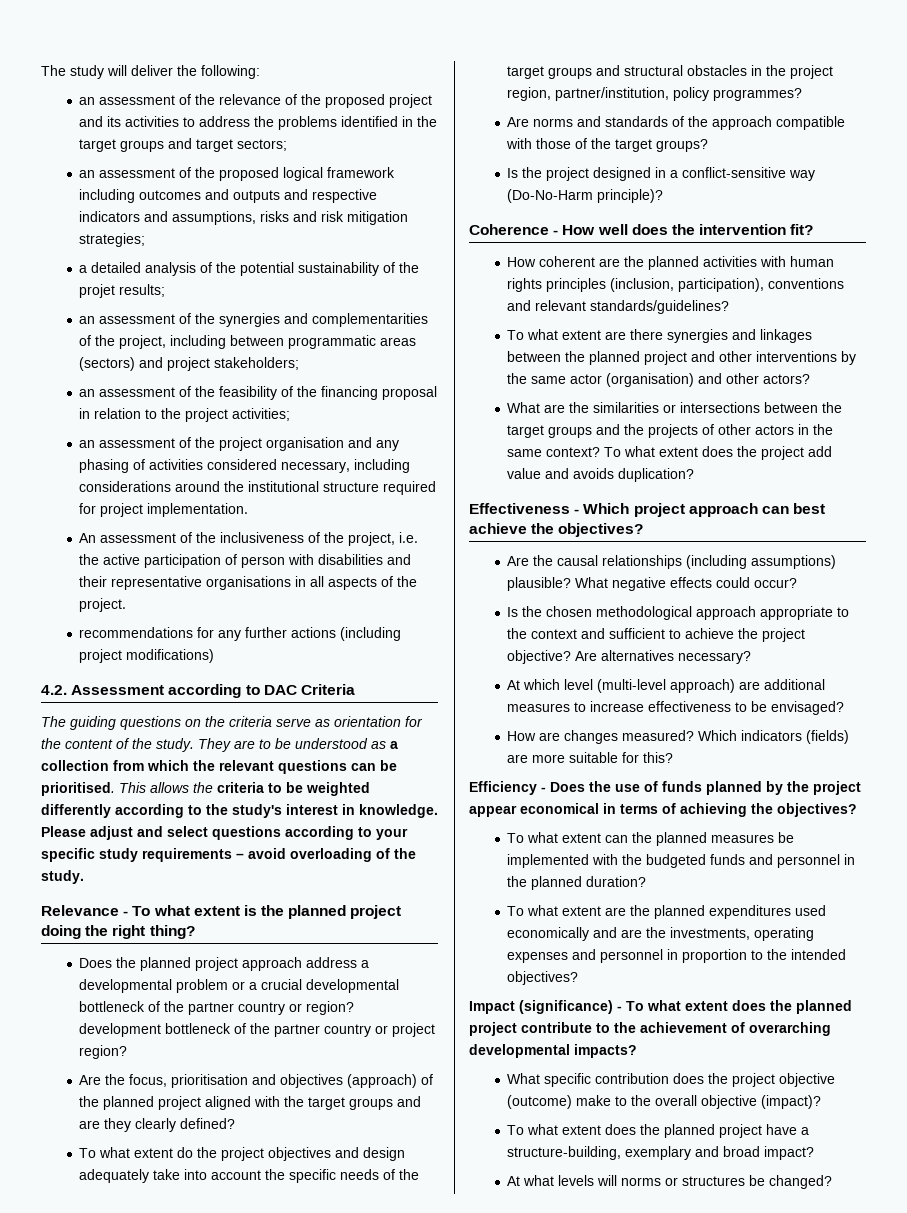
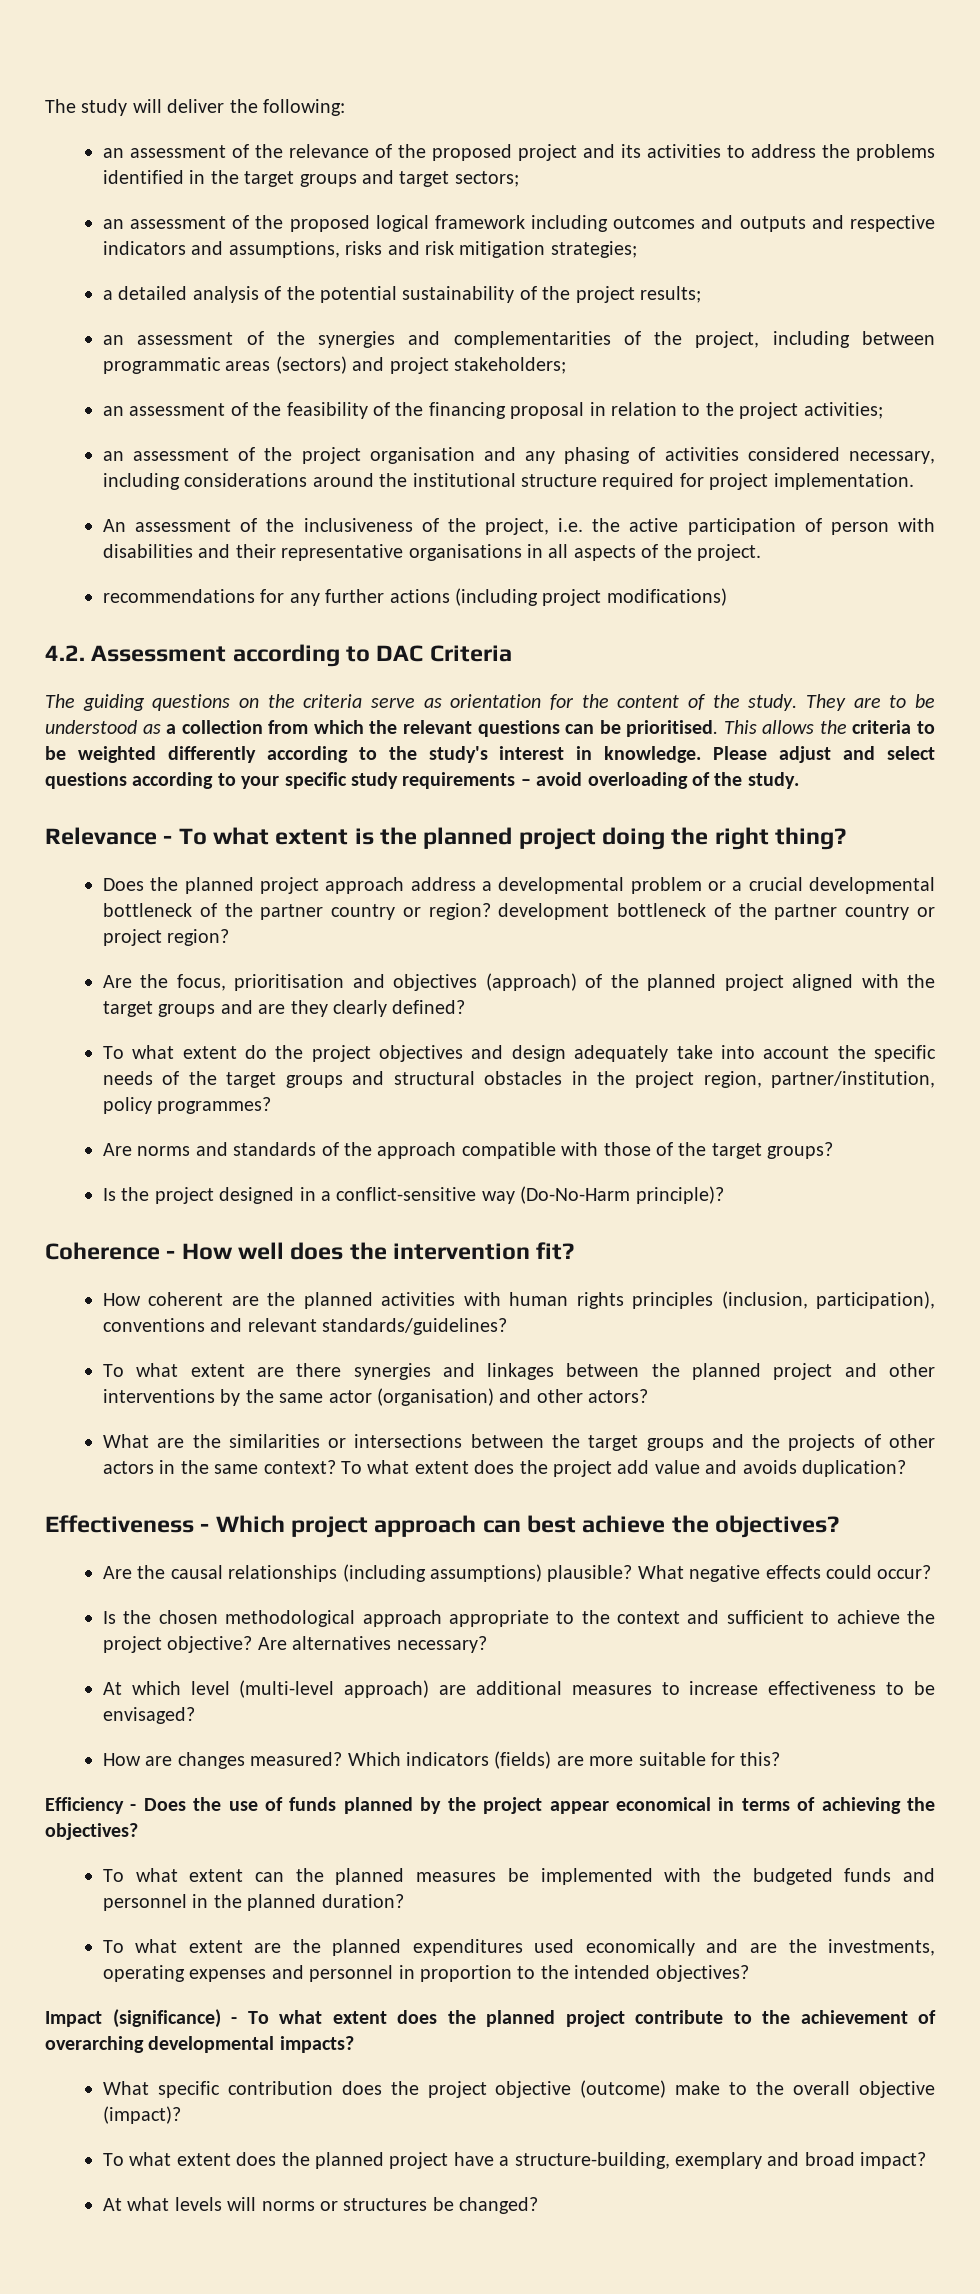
[79,284,116,298] projet -> [575,286,635,303] project

